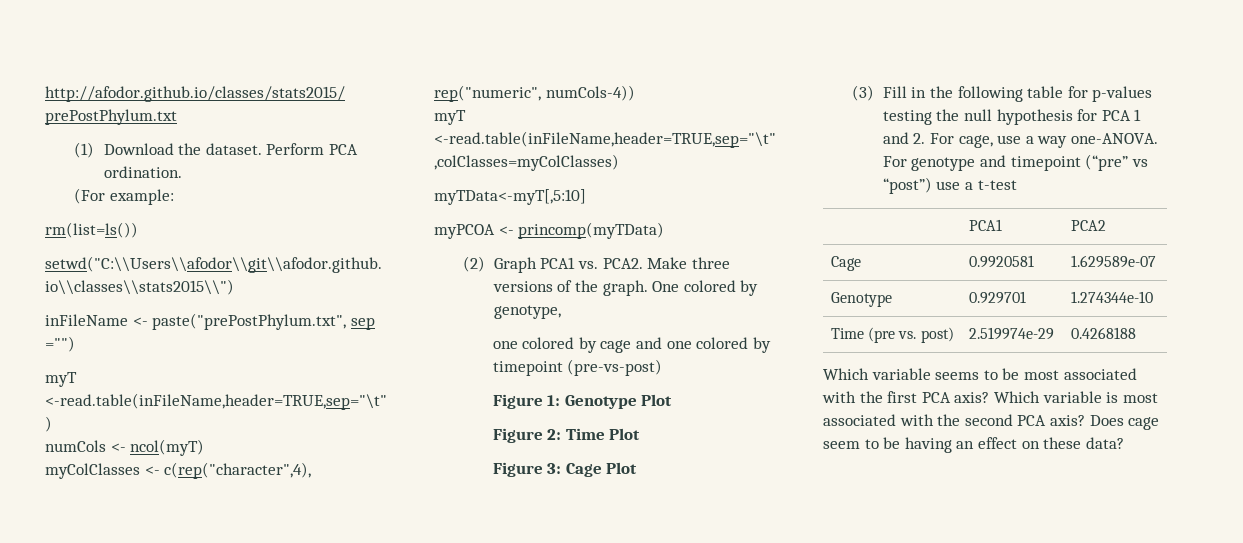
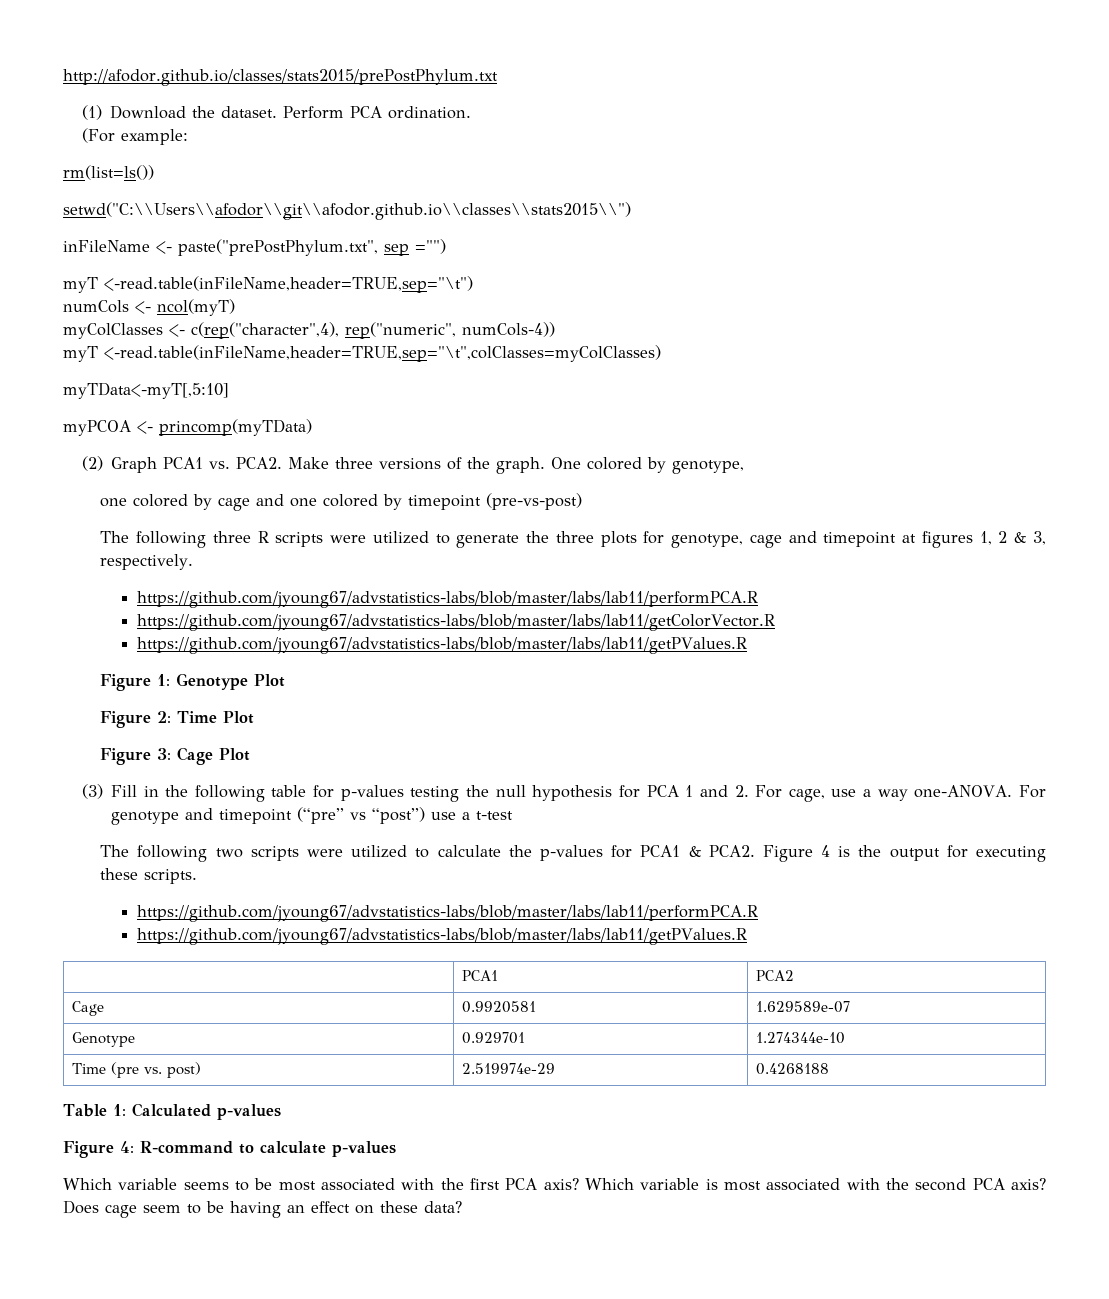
(663, 367) none -> [100,531,1047,548] [100,554,194,570] [137,591,759,608] [137,614,776,631] [137,637,748,654] // The following three R scripts were utilized to generate the three plots for genotype, cage and timepoint at figures 1, 2 & 3, respectively. // https://github.com/jyoung67/advstatistics-labs/blob/master/labs/lab11/performPCA.R // https://github.com/jyoung67/advstatistics-labs/blob/master/labs/lab11/getColorVector.R // https://github.com/jyoung67/advstatistics-labs/blob/master/labs/lab11/getPValues.R
(1017, 185) none -> [100,845,1046,862] [100,868,198,884] [137,905,759,922] [137,928,748,945] // The following two scripts were utilized to calculate the p-values for PCA1 & PCA2. Figure 4 is the output for executing these scripts. // https://github.com/jyoung67/advstatistics-labs/blob/master/labs/lab11/performPCA.R // https://github.com/jyoung67/advstatistics-labs/blob/master/labs/lab11/getPValues.R
(1137, 333) none -> [63,1103,281,1120] [63,1141,396,1158] // Table 1: Calculated p-values // Figure 4: R-command to calculate p-values

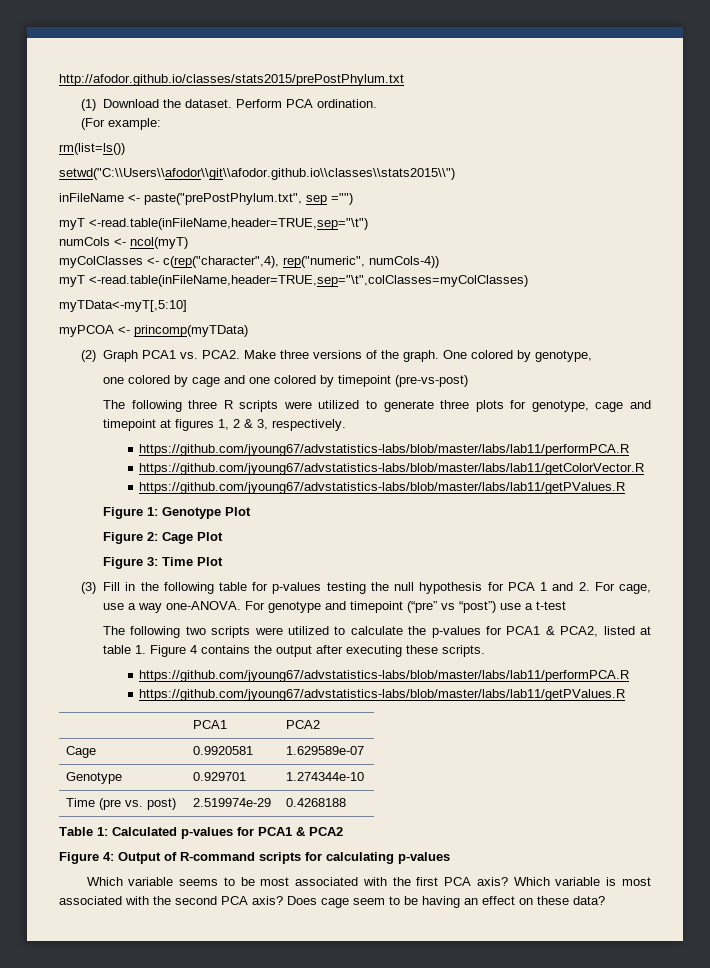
[526,531,550,543] the -> (434, 406) none
[177,711,218,723] Time -> [162,532,194,544] Cage
[177,747,214,765] Cage -> [162,557,194,566] Time
[708,845,755,857] PCA2. -> [560,626,652,637] [103,645,147,654] PCA2, listed at table 1.
[838,846,851,857] is -> [201,645,251,654] contains
[946,845,968,858] for -> [316,645,344,654] after
[63,1141,326,1158] // Figure 4: R-command to calculate -> [237,827,343,836] [59,852,394,864] for PCA1 & PCA2 // Figure 4: Output of R-command scripts for calculating

